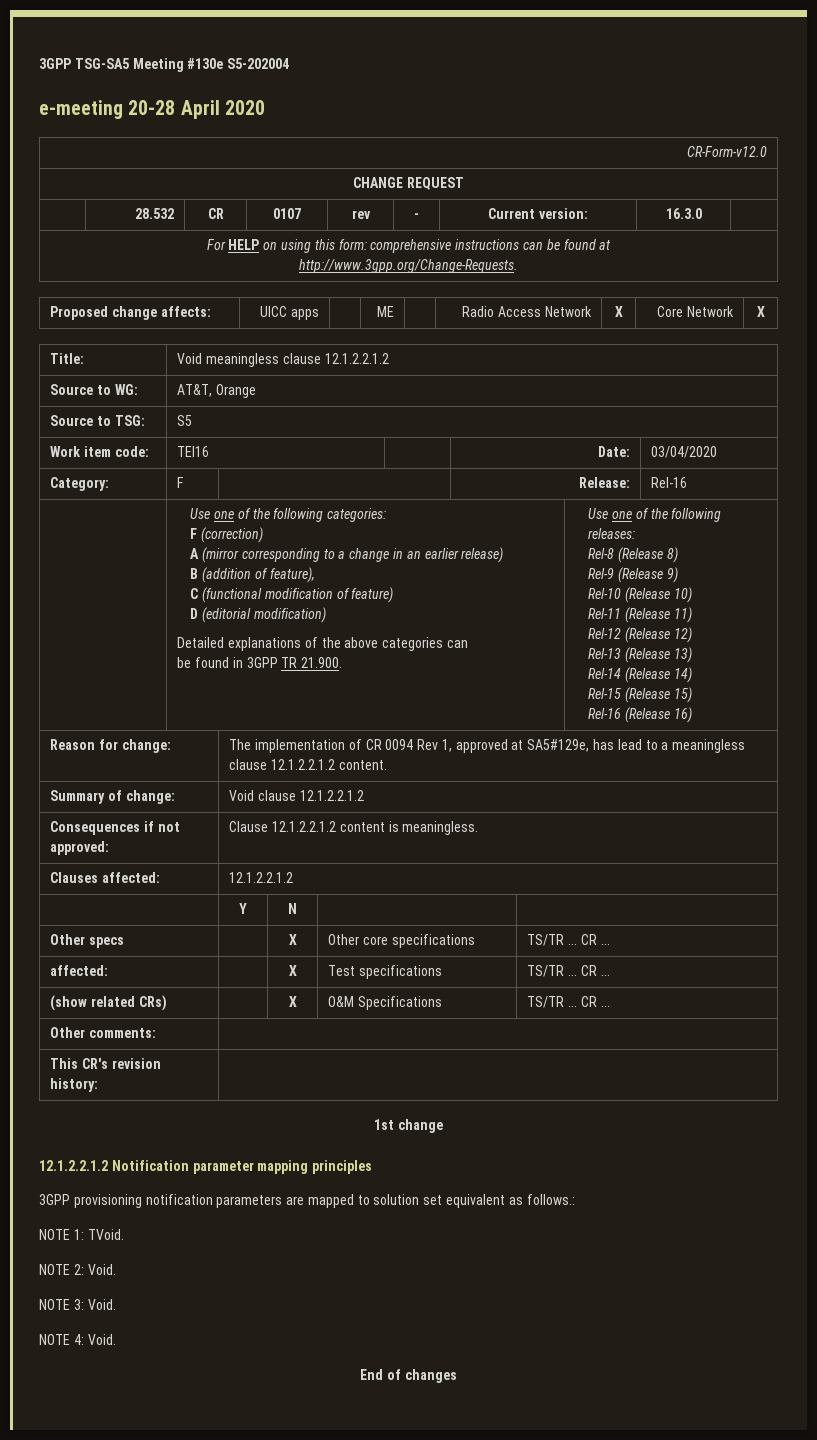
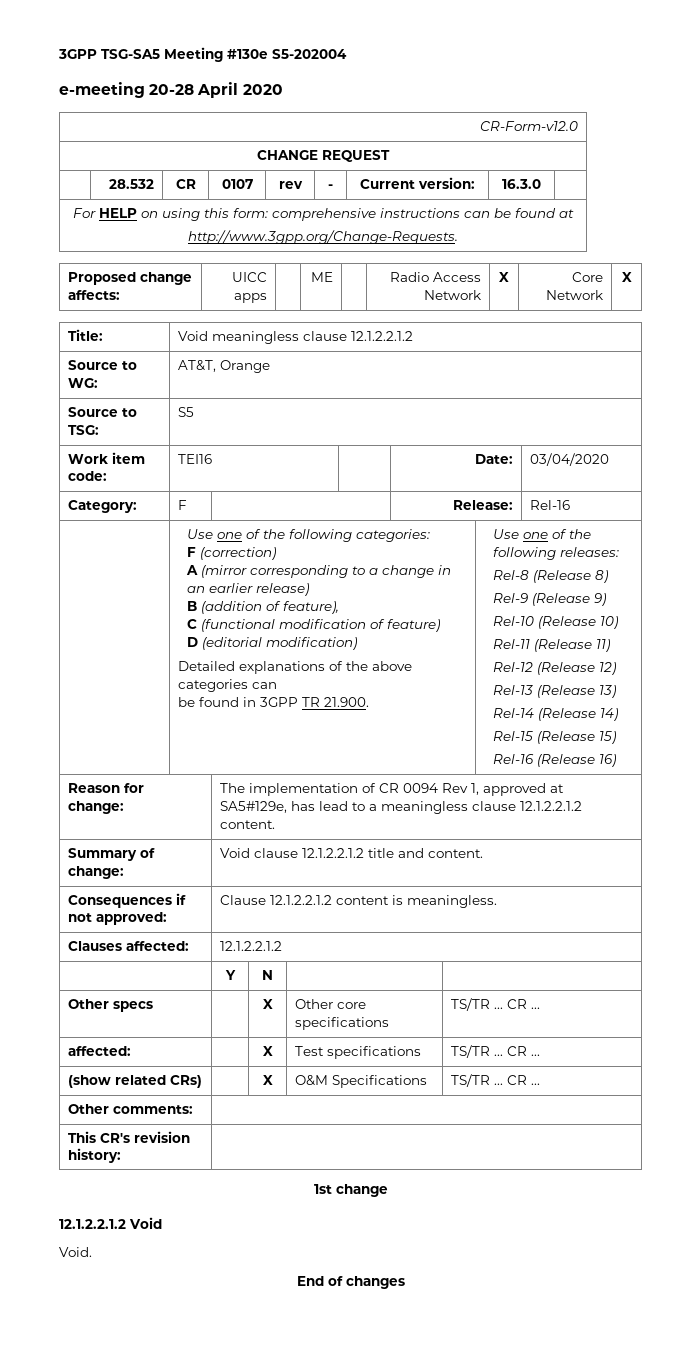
(364, 795) none -> [368,848,484,858] title and content.
[111,1160,373,1174] [39,1194,575,1208] [39,1229,124,1240] [39,1264,116,1275] [39,1299,116,1310] [39,1334,84,1345] Notification parameter mapping principles // 3GPP provisioning notification parameters are mapped to solution set equivalent as follows.: // NOTE 1: TVoid. // NOTE 2: Void. // NOTE 3: Void. // NOTE 4: -> [129,1217,162,1229] Void //

